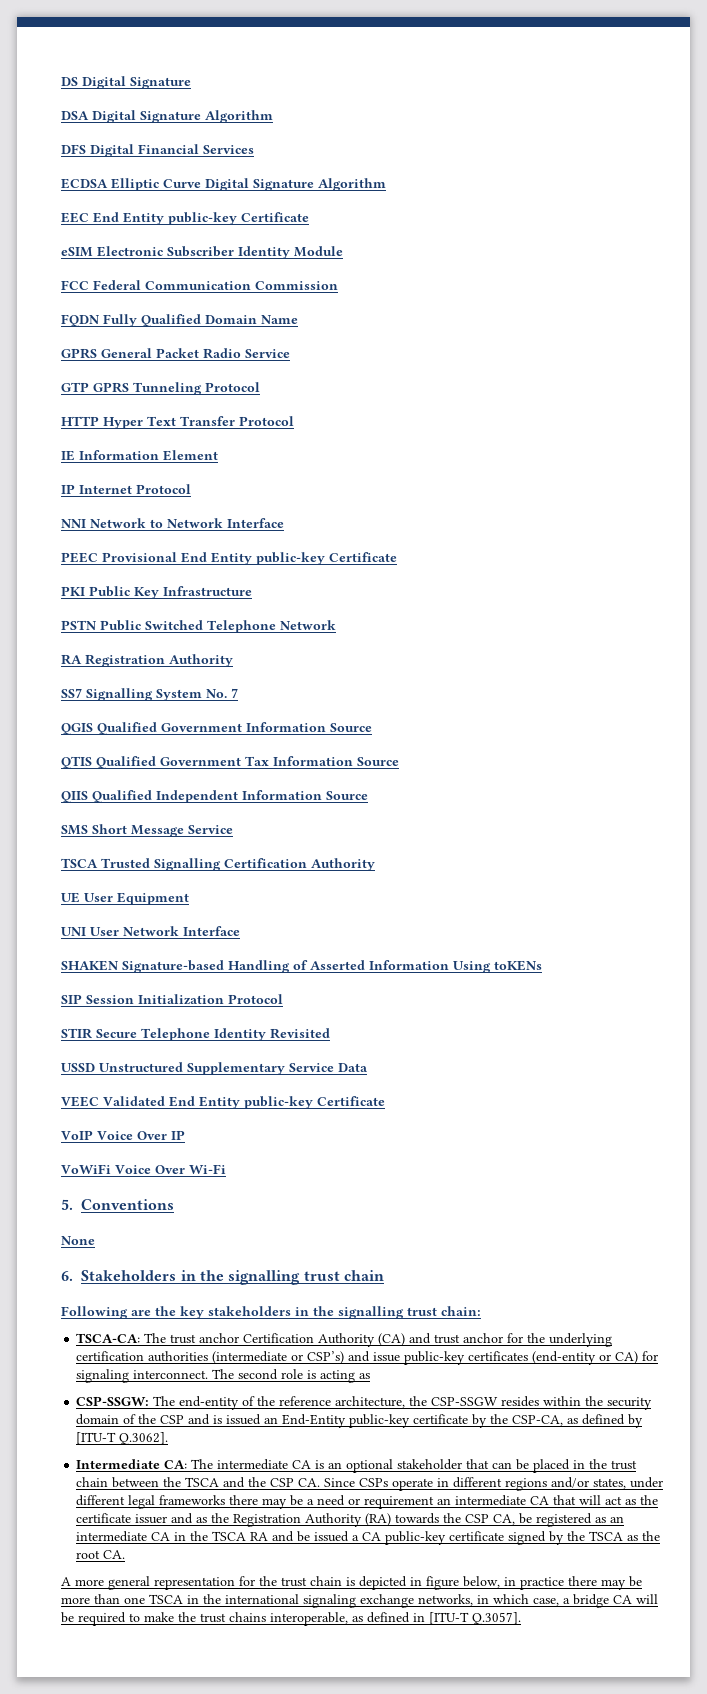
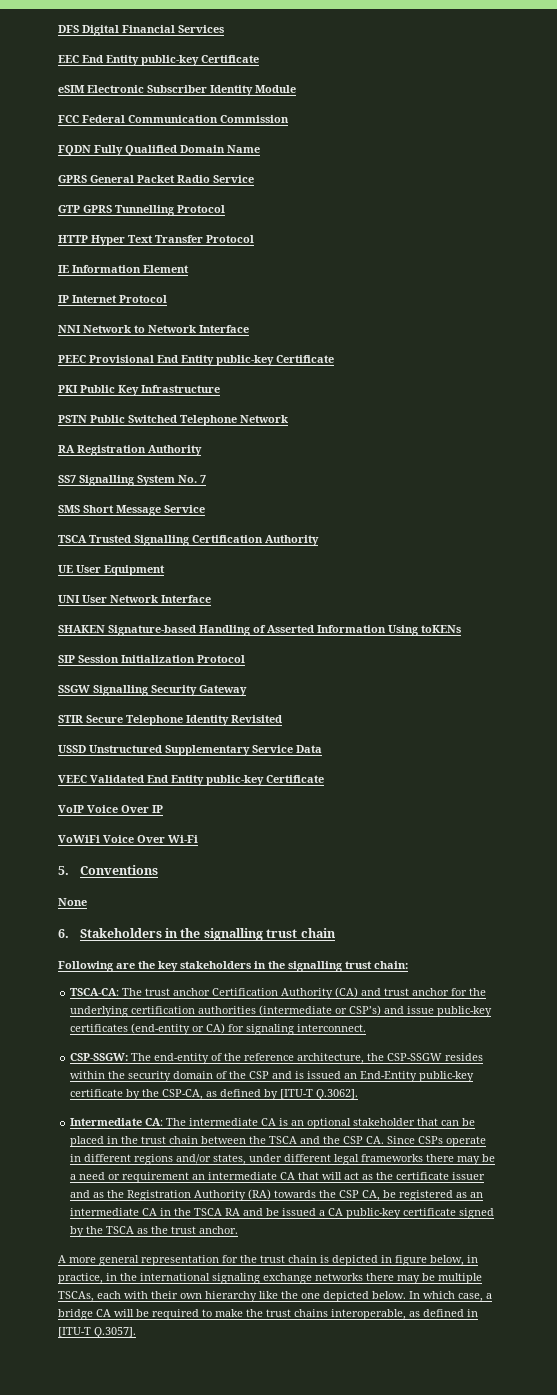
[61,76,191,89] [61,110,273,123] [61,144,254,157] [61,178,386,191] DS Digital Signature // DSA Digital Signature Algorithm // DFS Digital Financial Services // ECDSA Elliptic Curve Digital Signature Algorithm -> [58,25,224,36] DFS Digital Financial Services
[133,382,202,395] Tunneling -> [115,205,175,216] Tunnelling
[61,722,372,735] [61,756,399,769] [61,790,368,803] // QGIS Qualified Government Information Source // QTIS Qualified Government Tax Information Source // QIIS Qualified Independent Information Source -> (206, 479) none
(283, 999) none -> [58,685,247,696] // SSGW Signalling Security Gateway
[212,1369,371,1383] The second role is acting as -> (367, 1028) none
[76,1550,126,1559] root CA. -> [171,1226,239,1234] trust anchor.
[520,1576,642,1590] [61,1594,183,1604] practice there may be more than one TSCA -> [58,1273,103,1284] practice,
[418,1594,489,1606] networks, in -> [315,1273,482,1284] [58,1291,420,1302] networks there may be multiple TSCAs, each with their own hierarchy like the one depicted below. In

